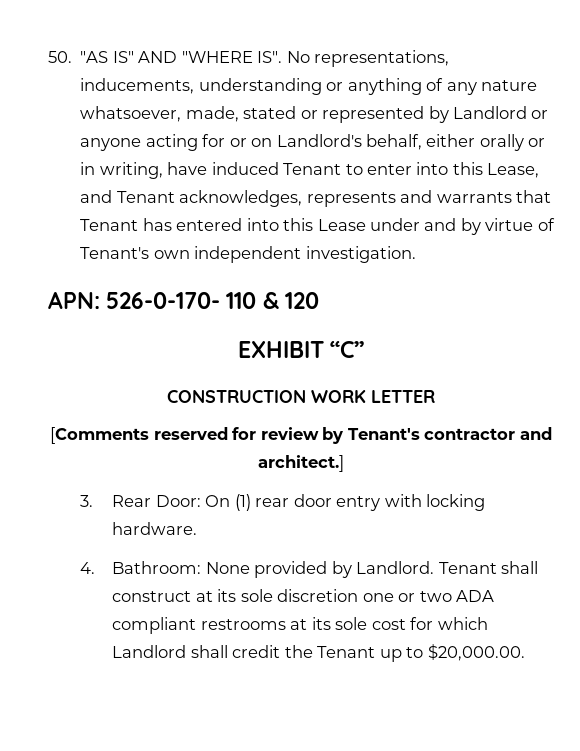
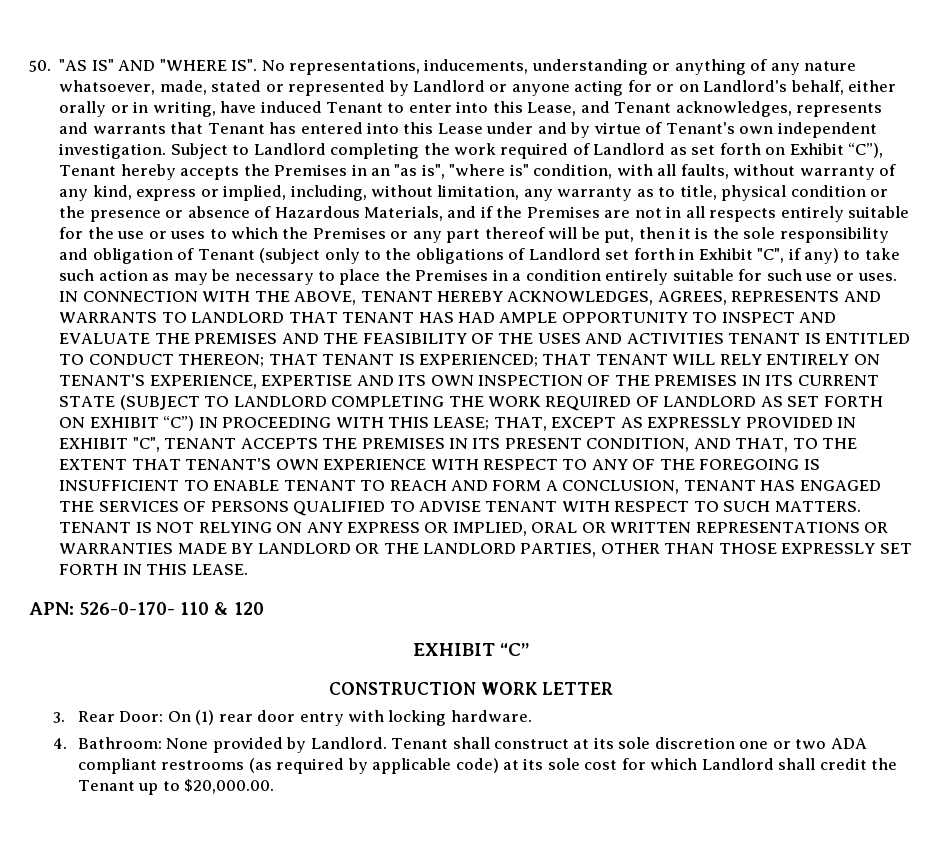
(416, 254) none -> [170,143,884,159] [59,164,896,180] [59,185,889,201] [59,206,909,222] [59,227,889,243] [59,248,900,264] [59,269,897,285] [59,291,881,305] [59,312,837,323] [59,333,911,344] [59,354,880,367] [59,374,879,389] [59,395,883,411] [59,416,857,431] [59,437,858,452] [59,458,820,470] [59,480,881,494] [59,501,861,516] [59,522,889,536] [59,543,912,557] [59,564,248,575] Subject to Landlord completing the work required of Landlord as set forth on Exhibit “C”), Tenant hereby accepts the Premises in an "as is", "where is" condition, with all faults, without warranty of any kind, express or implied, including, without limitation, any warranty as to title, physical condition or the presence or absence of Hazardous Materials, and if the Premises are not in all respects entirely suitable for the use or uses to which the Premises or any part thereof will be put, then it is the sole responsibility and obligation of Tenant (subject only to the obligations of Landlord set forth in Exhibit "C", if any) to take such action as may be necessary to place the Premises in a condition entirely suitable for such use or uses. IN CONNECTION WITH THE ABOVE, TENANT HEREBY ACKNOWLEDGES, AGREES, REPRESENTS AND WARRANTS TO LANDLORD THAT TENANT HAS HAD AMPLE OPPORTUNITY TO INSPECT AND EVALUATE THE PREMISES AND THE FEASIBILITY OF THE USES AND ACTIVITIES TENANT IS ENTITLED TO CONDUCT THEREON; THAT TENANT IS EXPERIENCED; THAT TENANT WILL RELY ENTIRELY ON TENANT'S EXPERIENCE, EXPERTISE AND ITS OWN INSPECTION OF THE PREMISES IN ITS CURRENT STATE (SUBJECT TO LANDLORD COMPLETING THE WORK REQUIRED OF LANDLORD AS SET FORTH ON EXHIBIT “C”) IN PROCEEDING WITH THIS LEASE; THAT, EXCEPT AS EXPRESSLY PROVIDED IN EXHIBIT "C", TENANT ACCEPTS THE PREMISES IN ITS PRESENT CONDITION, AND THAT, TO THE EXTENT THAT TENANT'S OWN EXPERIENCE WITH RESPECT TO ANY OF THE FOREGOING IS INSUFFICIENT TO ENABLE TENANT TO REACH AND FORM A CONCLUSION, TENANT HAS ENGAGED THE SERVICES OF PERSONS QUALIFIED TO ADVISE TENANT WITH RESPECT TO SUCH MATTERS. TENANT IS NOT RELYING ON ANY EXPRESS OR IMPLIED, ORAL OR WRITTEN REPRESENTATIONS OR WARRANTIES MADE BY LANDLORD OR THE LANDLORD PARTIES, OTHER THAN THOSE EXPRESSLY SET FORTH IN THIS LEASE.
[50,427,552,444] [258,455,344,472] // [Comments reserved for review by Tenant's contractor and architect.] -> (614, 688) none
(286, 624) none -> [248,758,499,774] (as required by applicable code)

